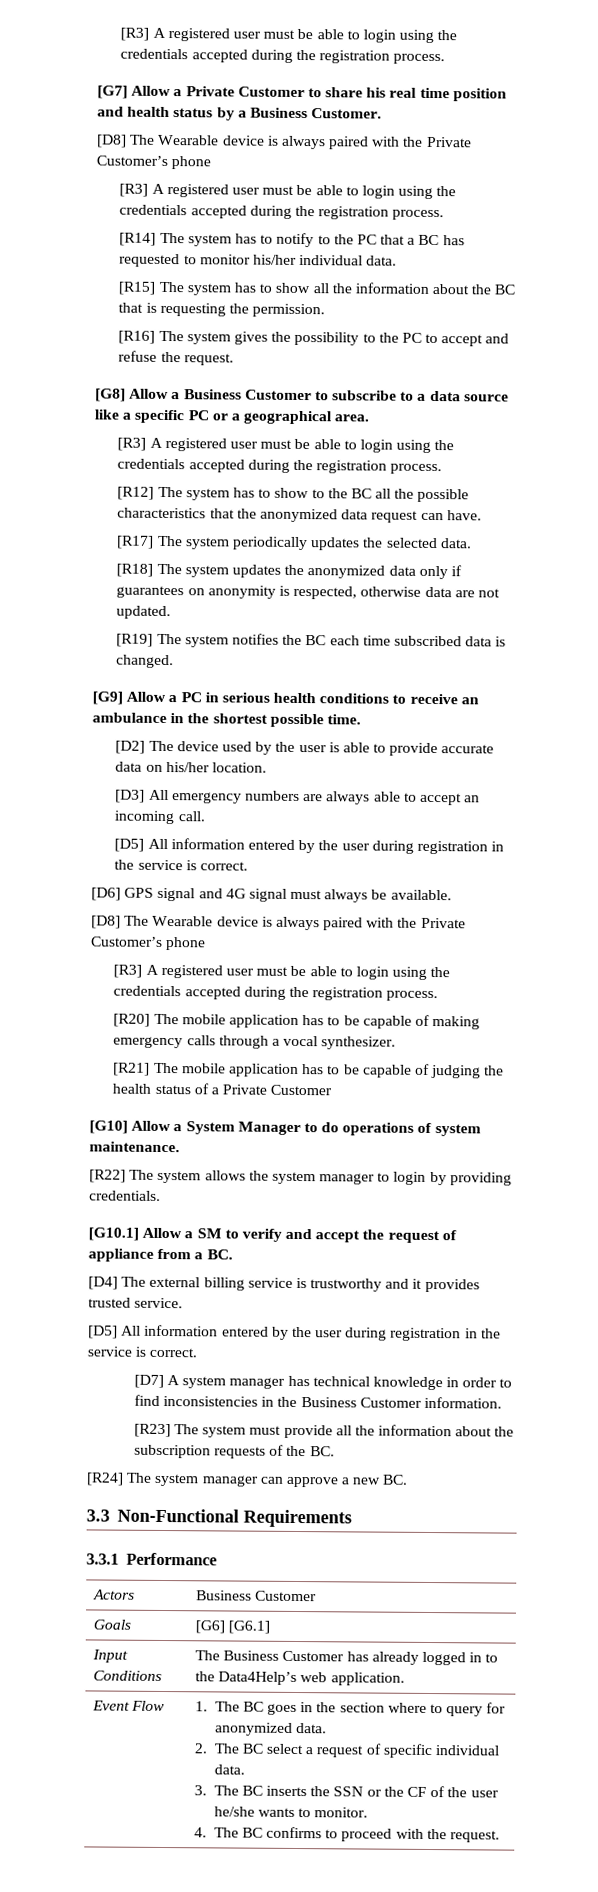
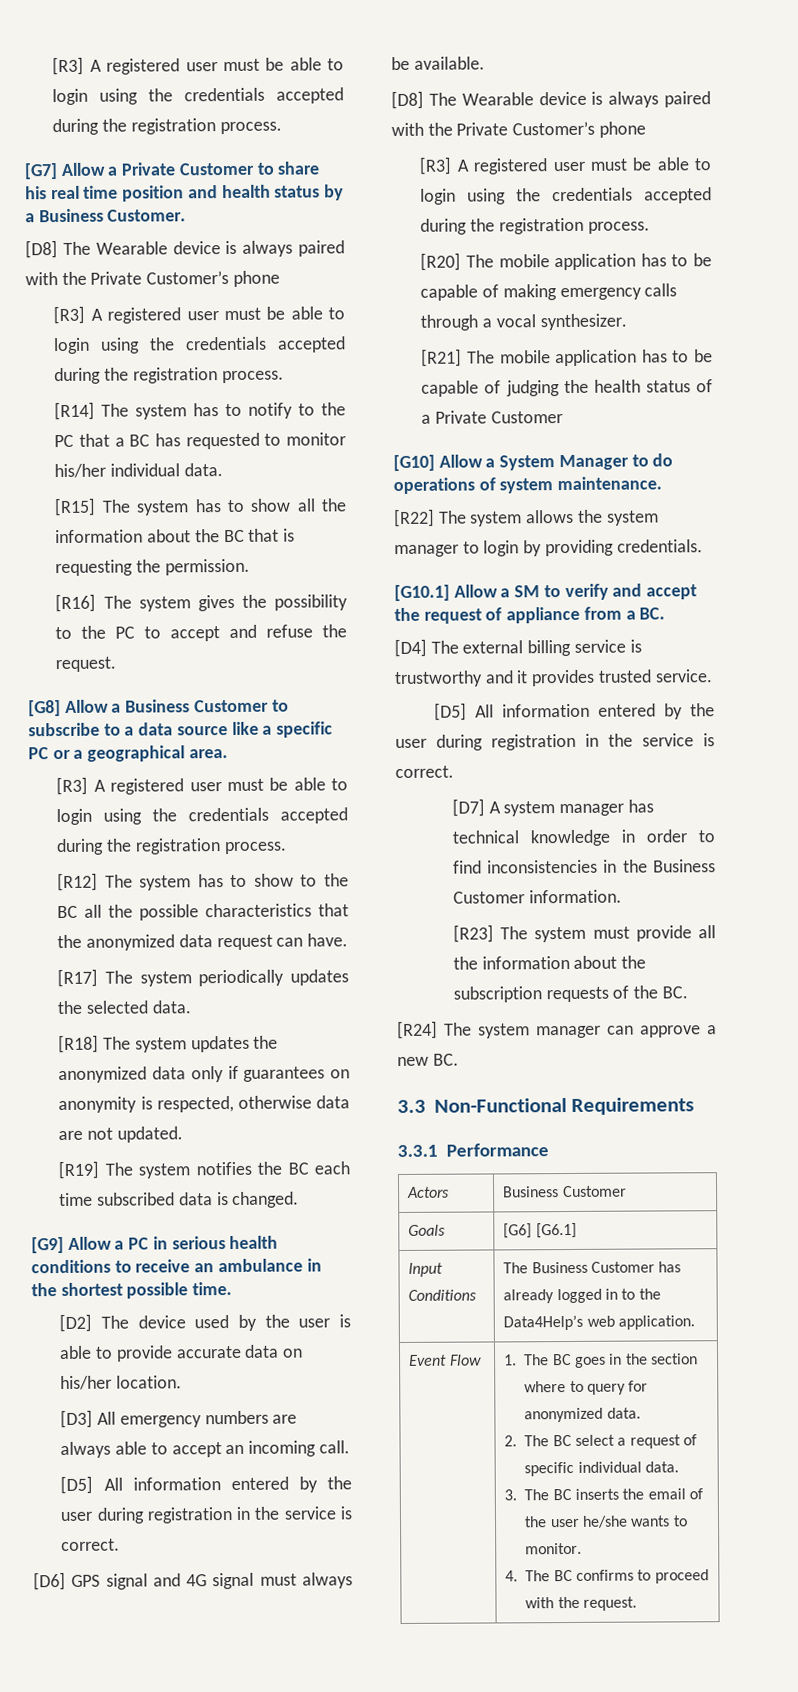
[333,1786,428,1797] SSN or the CF -> [647,1488,686,1500] email

